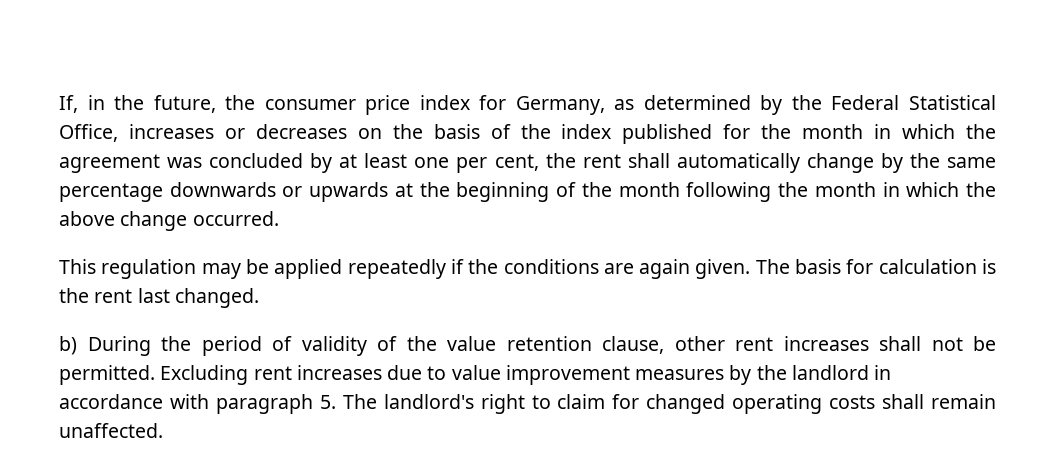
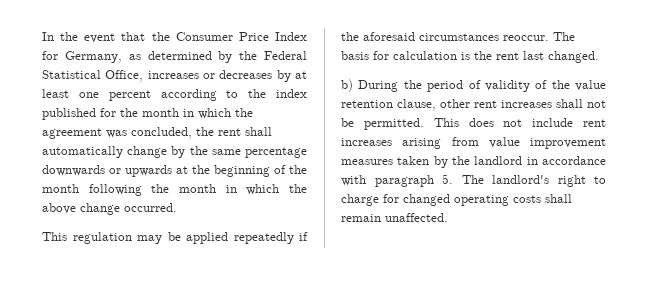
[59,95,470,115] If, in the future, the consumer price index -> [42,32,307,43] In the event that the Consumer Price Index
[357,124,511,139] on the basis of -> [276,70,308,82] [42,89,239,101] by at least one percent according to
[209,153,539,173] concluded by at least one per cent, -> [131,127,192,139] concluded,
[503,259,751,279] conditions are again given. -> [363,32,549,41] aforesaid circumstances reoccur.
[160,365,447,385] Excluding rent increases due to -> [433,118,606,127] [341,137,479,149] This does not include rent increases arising from
(725, 374) none -> [397,156,430,165] taken
[557,394,606,409] claim -> [341,194,379,206] charge

